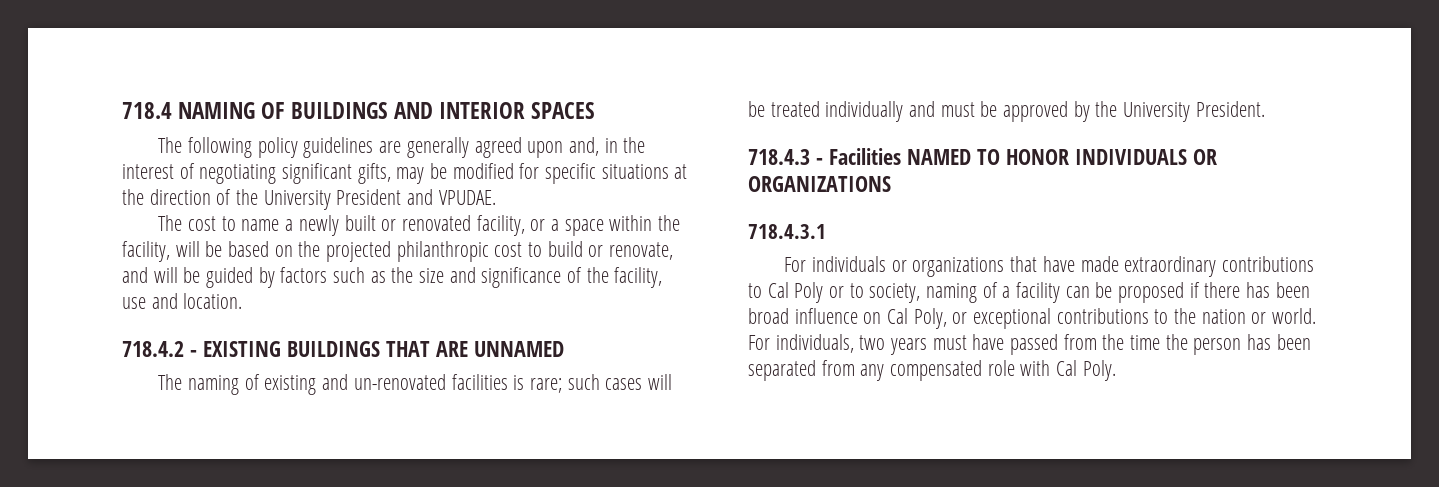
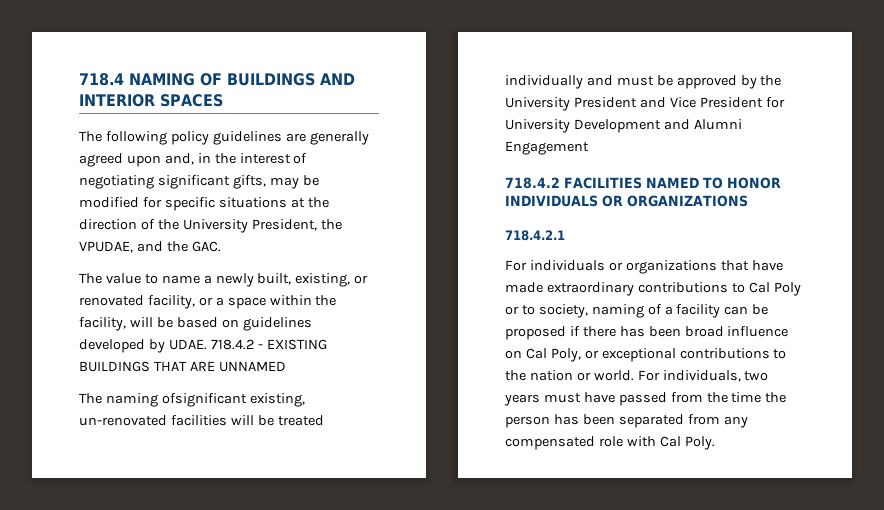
[336,189,496,205] [158,215,217,231] President and VPUDAE. // The cost -> [251,219,342,231] [79,241,221,253] [79,273,141,284] President, the VPUDAE, and the GAC. // The value
[344,215,376,231] built -> [257,273,351,287] built, existing,
[298,241,674,262] [122,267,663,288] [122,293,243,309] the projected philanthropic cost to build or renovate, and will be guided by factors such as the size and significance of the facility, use and location. // -> [242,317,312,331] [79,339,207,353] guidelines developed by UDAE.
[244,374,643,395] of existing and un-renovated facilities is rare; such cases -> [161,393,305,407] [79,415,227,426] ofsignificant existing, un-renovated facilities
[1195,101,1265,117] [748,148,901,165] President. // 718.4.3 - Facilities -> [573,97,785,108] [505,119,742,133] [505,141,589,155] [505,177,642,189] President and Vice President for University Development and Alumni Engagement // 718.4.2 FACILITIES
[748,224,826,239] 718.4.3.1 -> [505,230,565,241] 718.4.2.1

